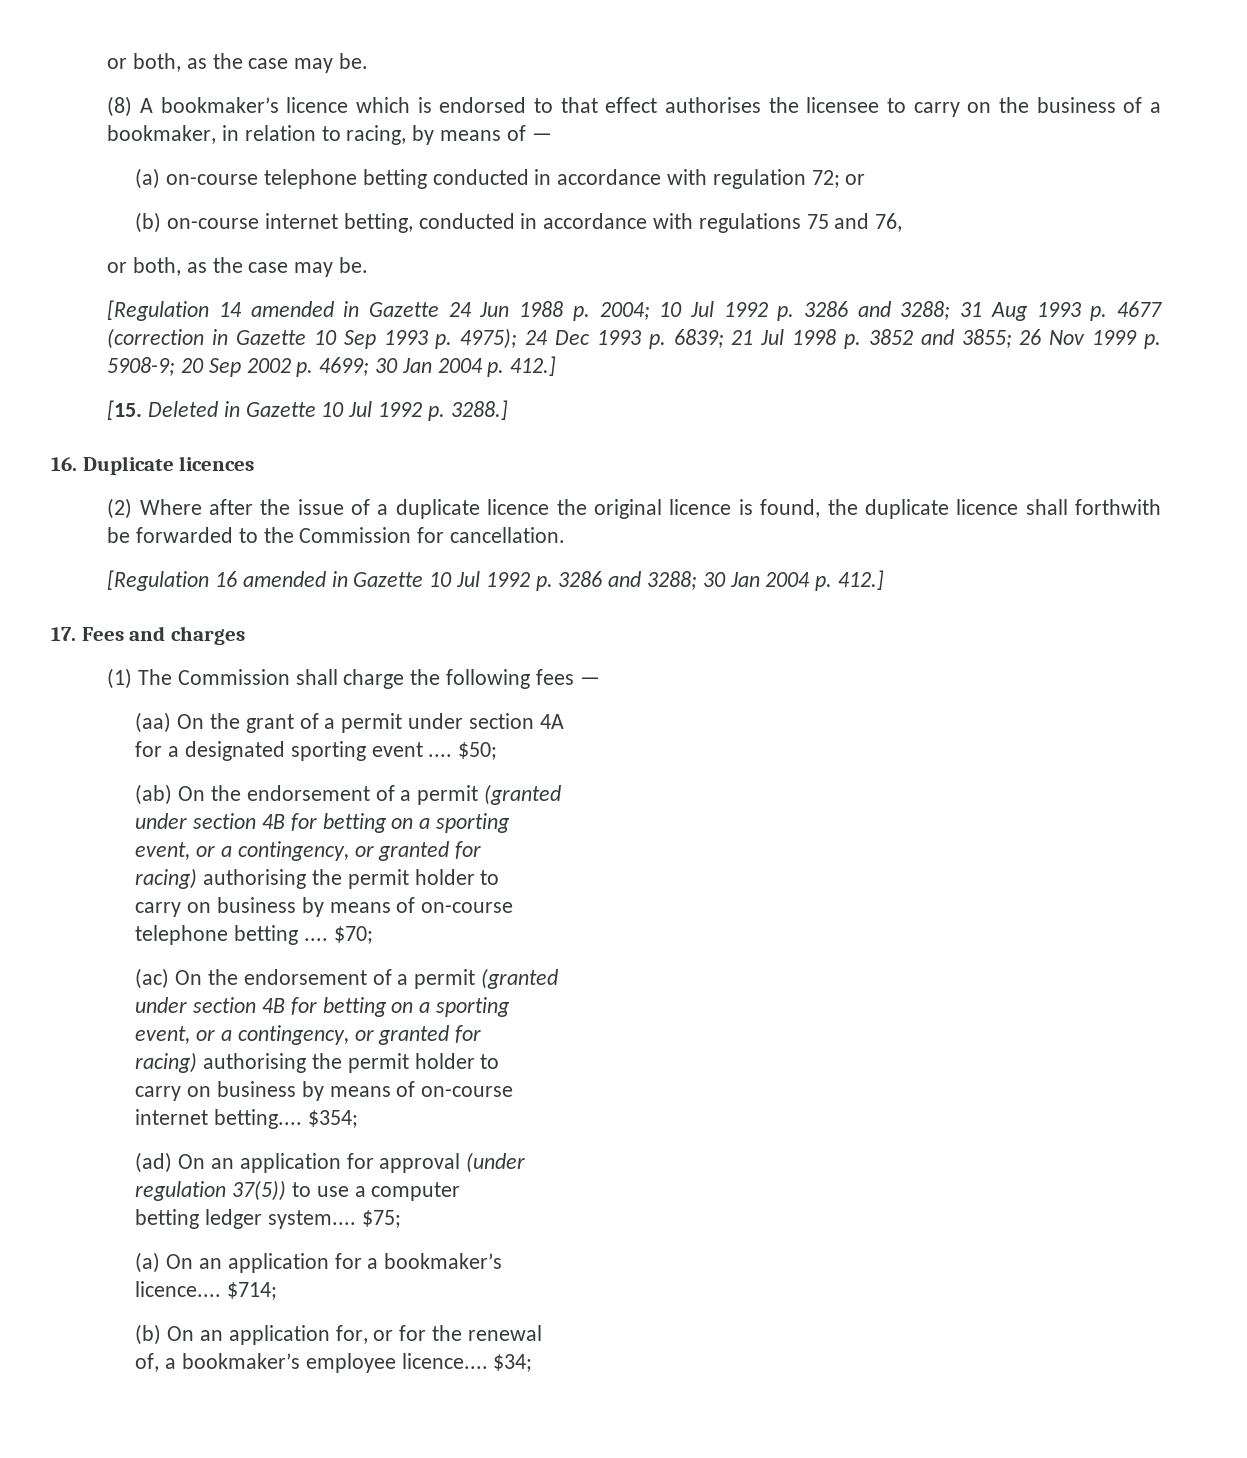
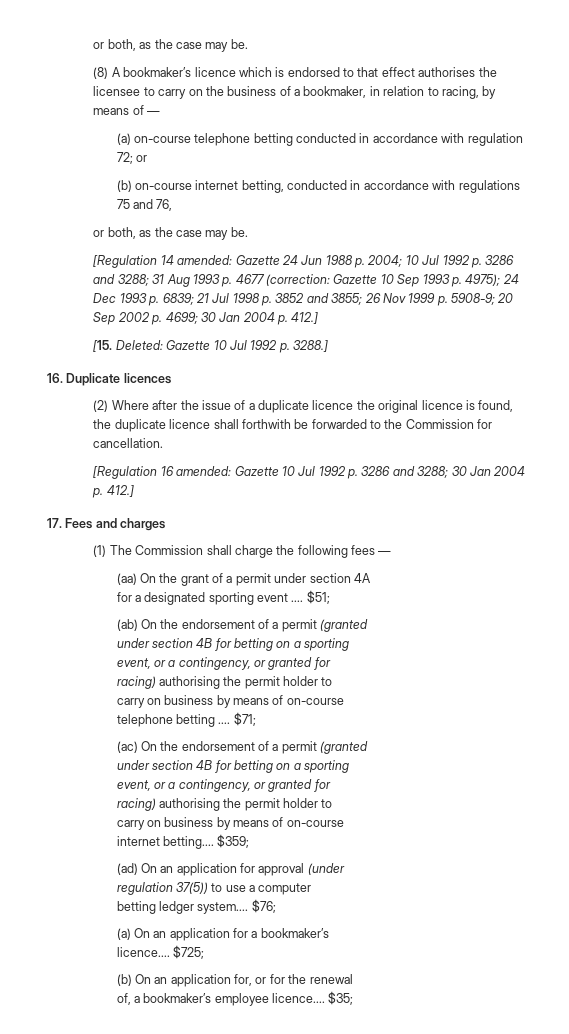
[250,301,360,317] amended in -> [177,255,233,265] amended:
[107,328,229,349] (correction in -> [266,274,331,286] (correction:
[148,401,240,417] Deleted in -> [115,340,163,350] Deleted:
[242,571,348,587] amended in -> [176,466,232,476] amended:
[458,742,498,760] $50; -> [306,590,330,604] $51;
[333,926,373,944] $70; -> [233,712,256,726] $71;
[307,1110,358,1128] $354; -> [217,834,250,848] $359;
[361,1210,401,1228] $75; -> [251,899,276,913] $76;
[227,1282,278,1300] $714; -> [172,945,204,959] $725;
[493,1354,533,1372] $34; -> [328,991,354,1005] $35;

